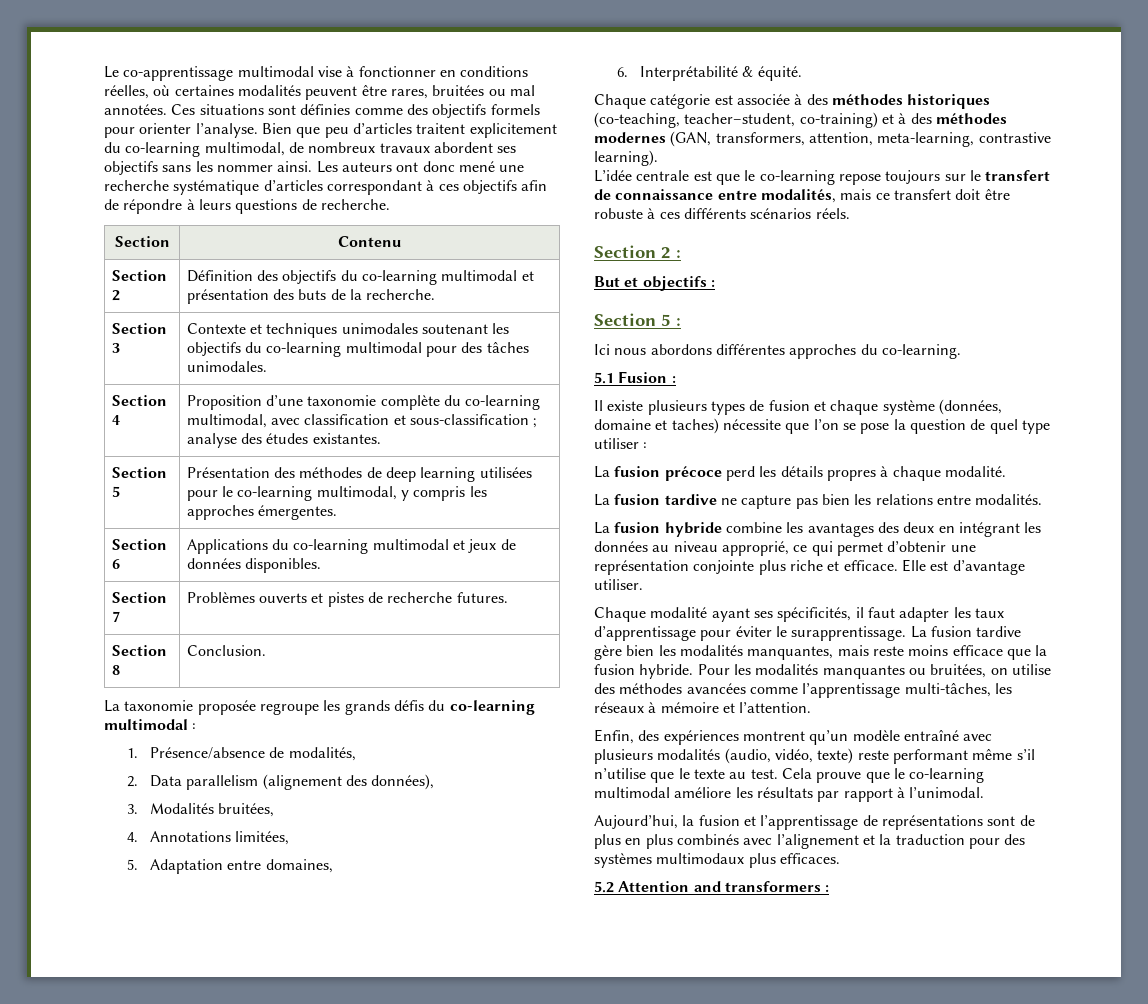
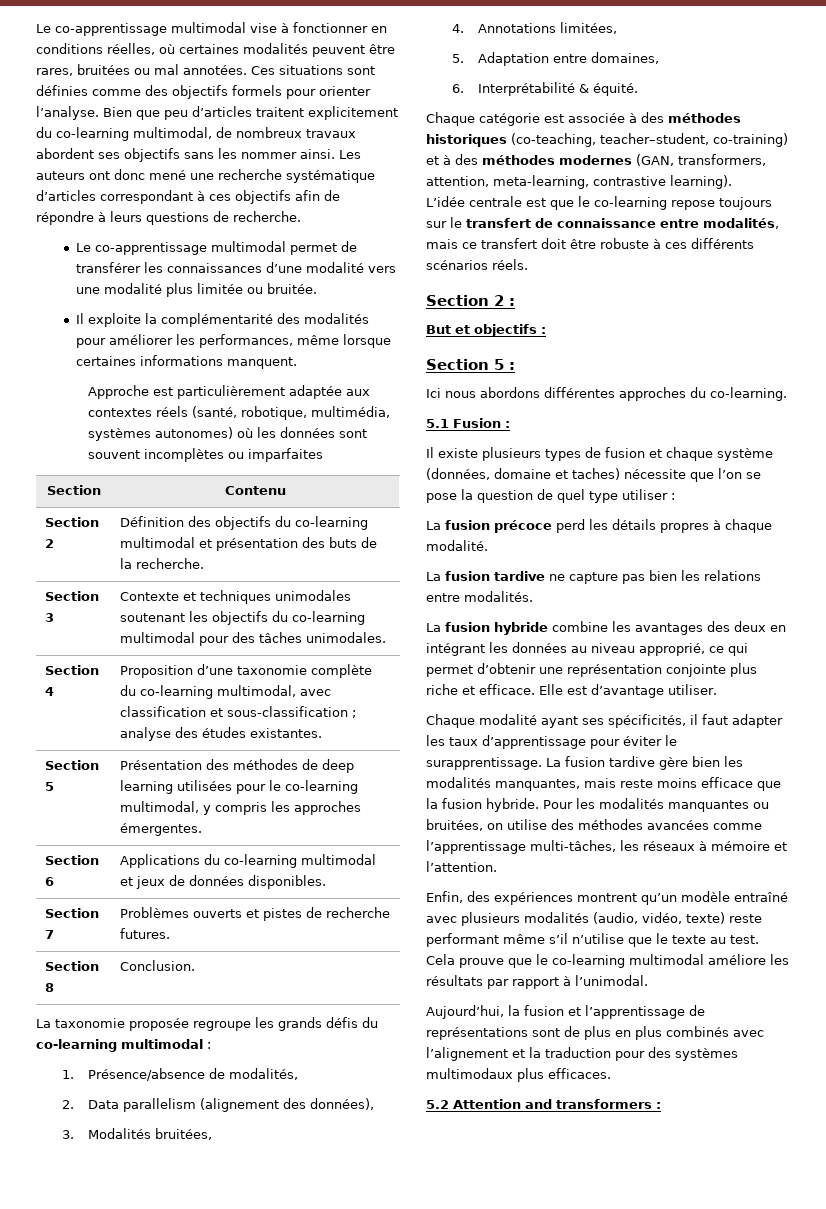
(390, 204) none -> [76,241,358,255] [76,262,397,273] [76,283,318,297] [76,313,370,327] [76,334,392,348] [76,355,298,369] [87,385,370,399] [87,406,390,420] [87,427,367,441] [87,448,323,462] // Le co-apprentissage multimodal permet de transférer les connaissances d’une modalité vers une modalité plus limitée ou bruitée. // Il exploite la complémentarité des modalités pour améliorer les performances, même lorsque certaines informations manquent. // Approche est particulièrement adaptée aux contextes réels (santé, robotique, multimédia, systèmes autonomes) où les données sont souvent incomplètes ou imparfaites

